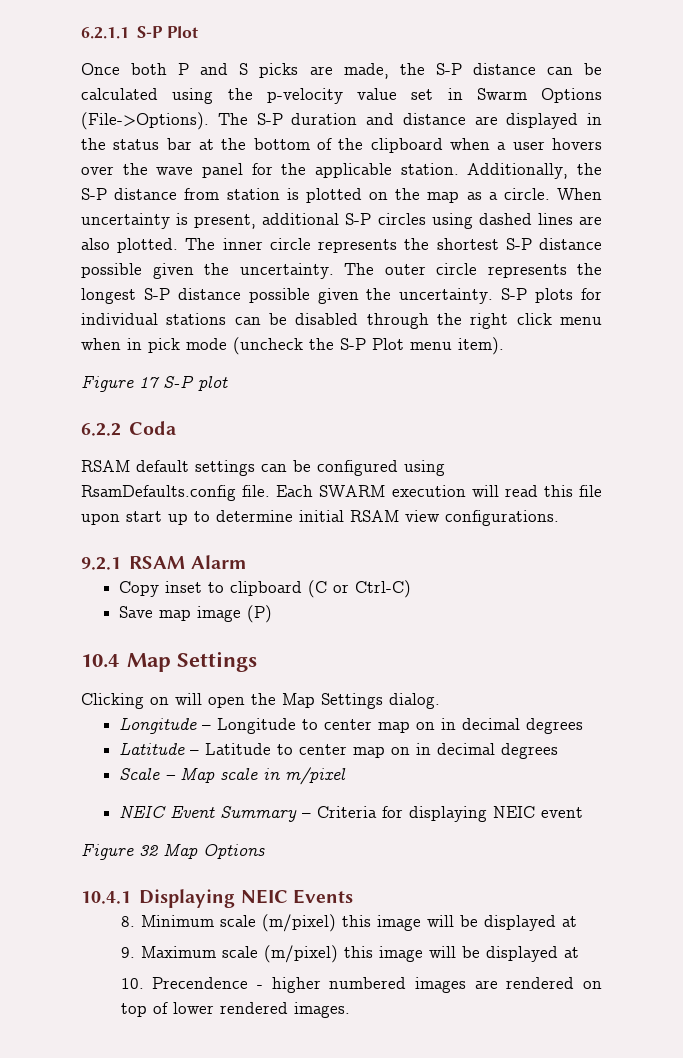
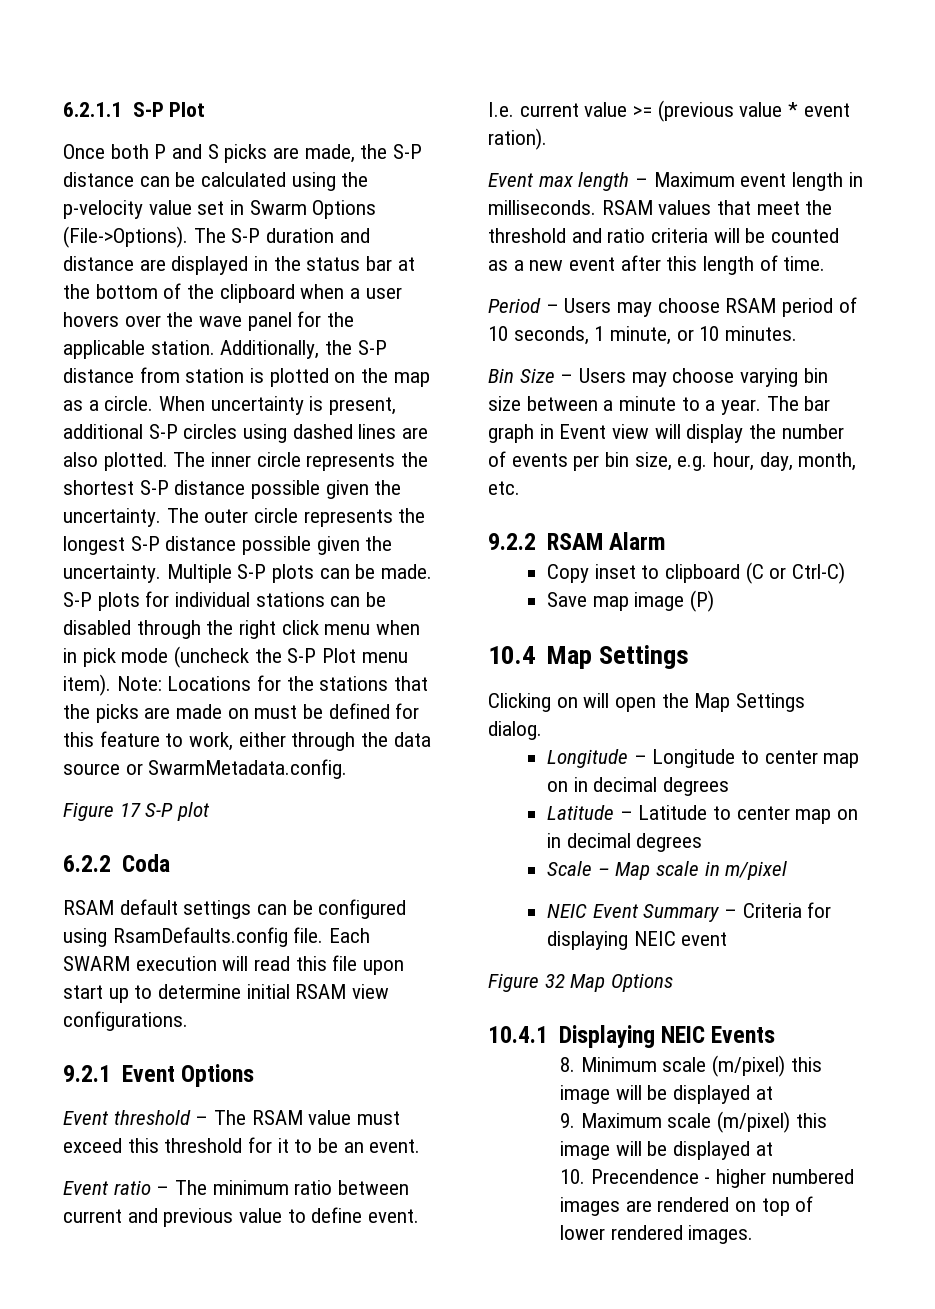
(494, 296) none -> [166,564,433,583] Multiple S-P plots can be made.
(504, 346) none -> [116,675,429,691] [63,703,420,723] [63,731,431,751] [63,759,348,779] Note: Locations for the stations that the picks are made on must be defined for this feature to work, either through the data source or SwarmMetadata.config.
(121, 563) none -> [121,1064,254,1087] [63,1110,401,1125] [63,1137,421,1153] [63,1180,410,1195] [63,1207,420,1227] [488,100,850,122] [488,128,547,150] [488,172,863,191] [488,200,833,215] [488,228,840,243] [488,255,826,275] [488,297,857,317] [488,326,798,345] [488,368,828,387] [488,396,831,415] [488,424,844,443] [488,451,857,471] [488,481,520,495] [488,533,536,550] Event Options // Event threshold – The RSAM value must exceed this threshold for it to be an event. // Event ratio – The minimum ratio between current and previous value to define event. I.e. current value >= (previous value * event ration). // Event max length – Maximum event length in milliseconds. RSAM values that meet the threshold and ratio criteria will be counted as a new event after this length of time. // Period – Users may choose RSAM period of 10 seconds, 1 minute, or 10 minutes. // Bin Size – Users may choose varying bin size between a minute to a year. The bar graph in Event view will display the number of events per bin size, e.g. hour, day, month, etc. // 9.2.2

